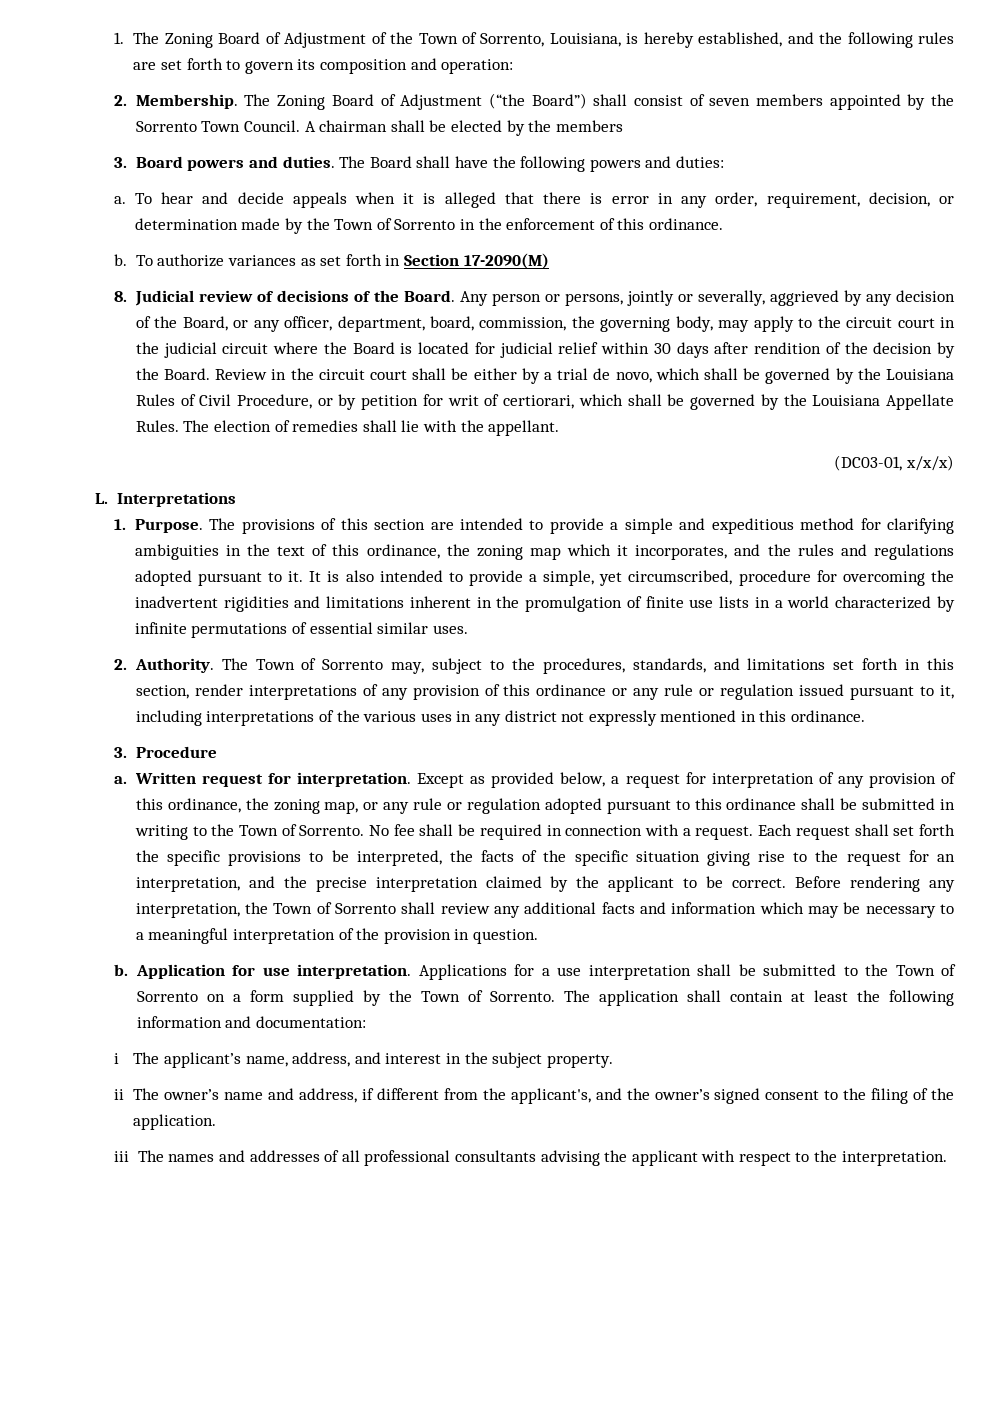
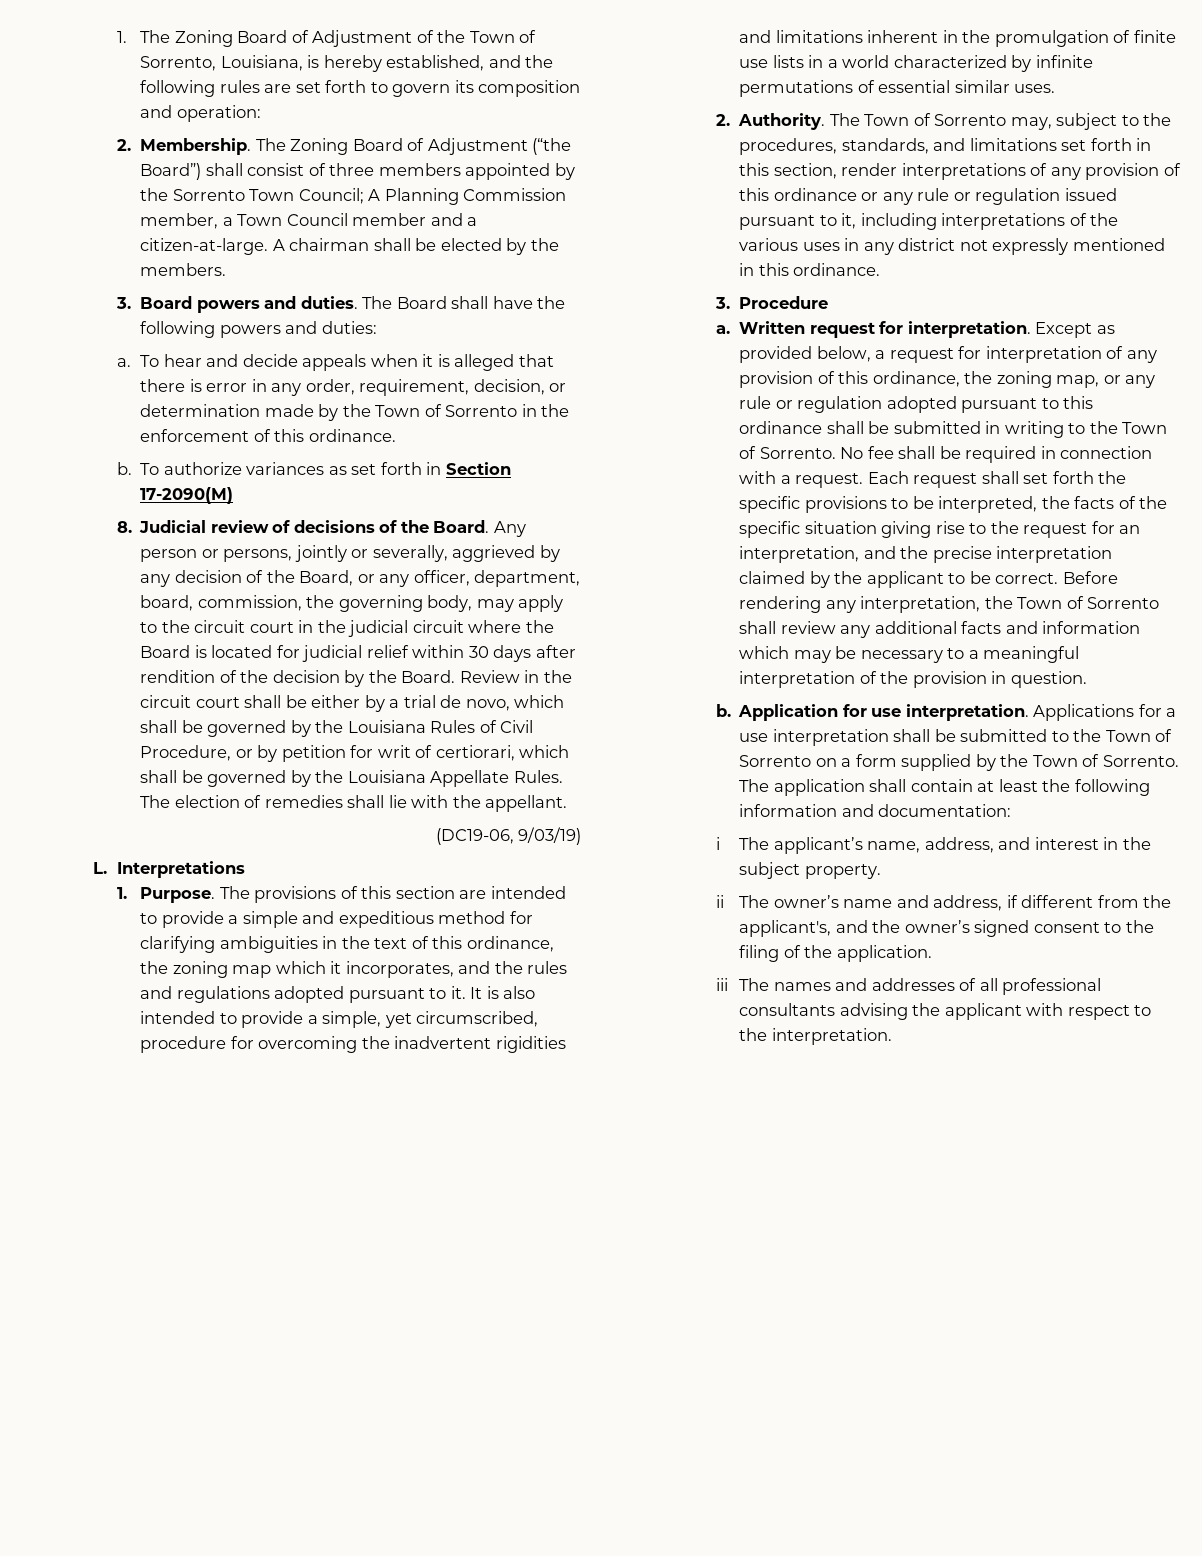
[709,98,751,106] seven -> [329,163,375,176] three
[243,120,300,132] Council. -> [298,188,567,205] [140,213,478,229] [140,238,269,255] Council; A Planning Commission member, a Town Council member and a citizen-at-large.
[555,120,623,132] members -> [140,263,227,276] members.
[834,455,954,471] (DC03-01, x/x/x) -> [435,827,581,845] (DC19-06, 9/03/19)

